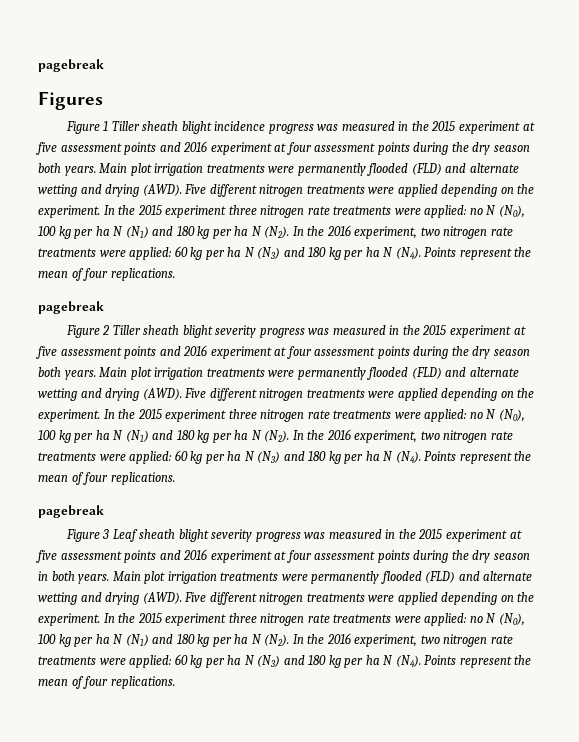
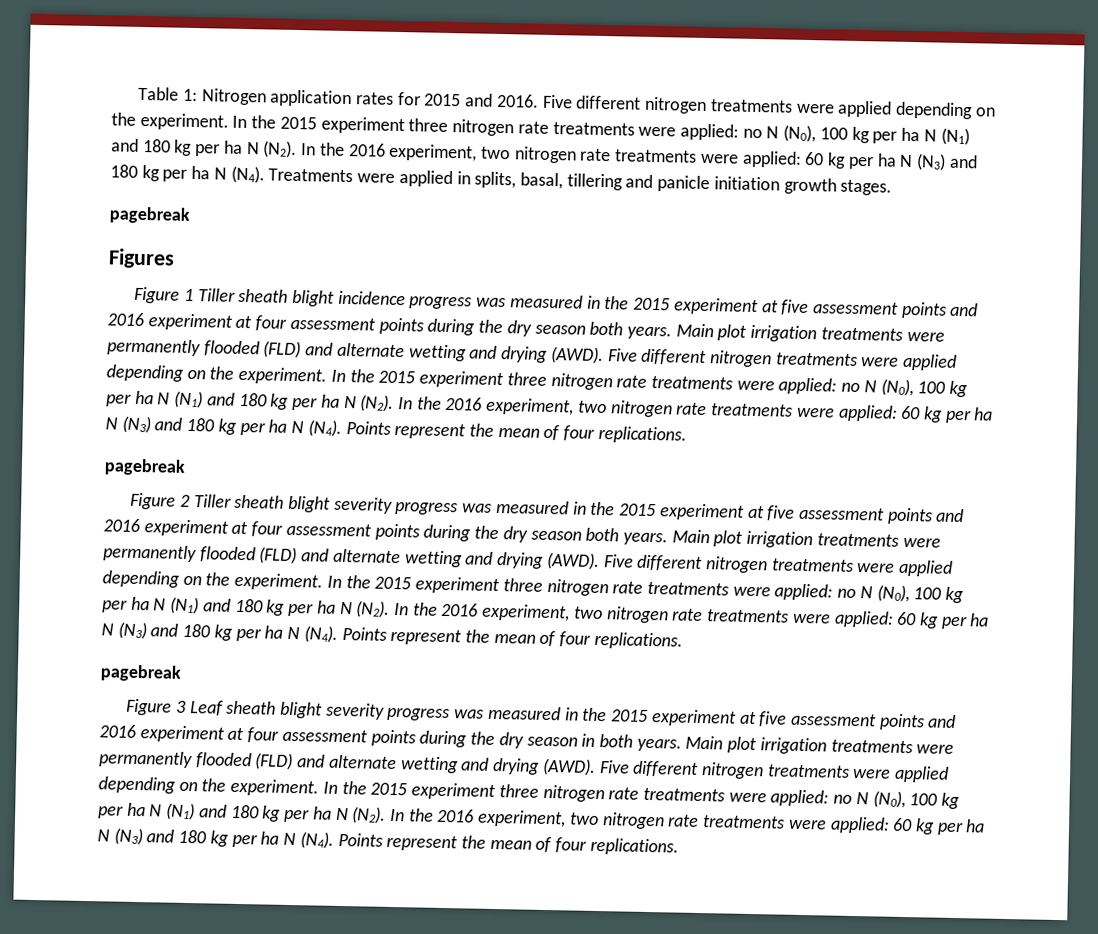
(38, 65) none -> [138,86,996,120] [111,112,970,146] [111,138,978,171] [110,164,893,196] Table 1: Nitrogen application rates for 2015 and 2016. Five different nitrogen treatments were applied depending on the experiment. In the 2015 experiment three nitrogen rate treatments were applied: no N (N0), 100 kg per ha N (N1) and 180 kg per ha N (N2). In the 2016 experiment, two nitrogen rate treatments were applied: 60 kg per ha N (N3) and 180 kg per ha N (N4). Treatments were applied in splits, basal, tillering and panicle initiation growth stages. //

